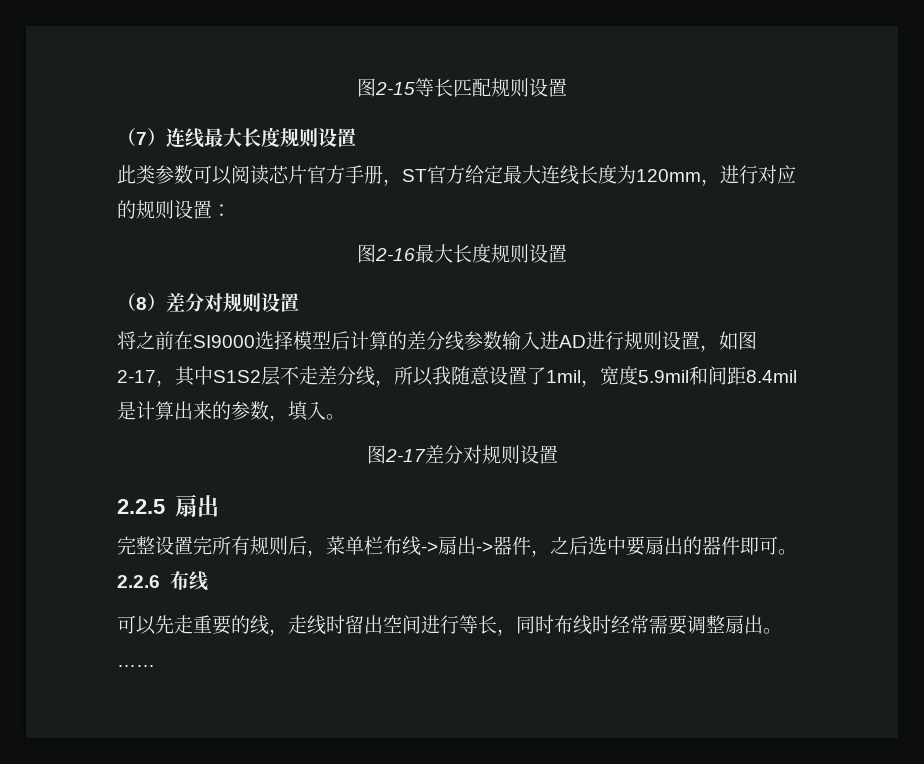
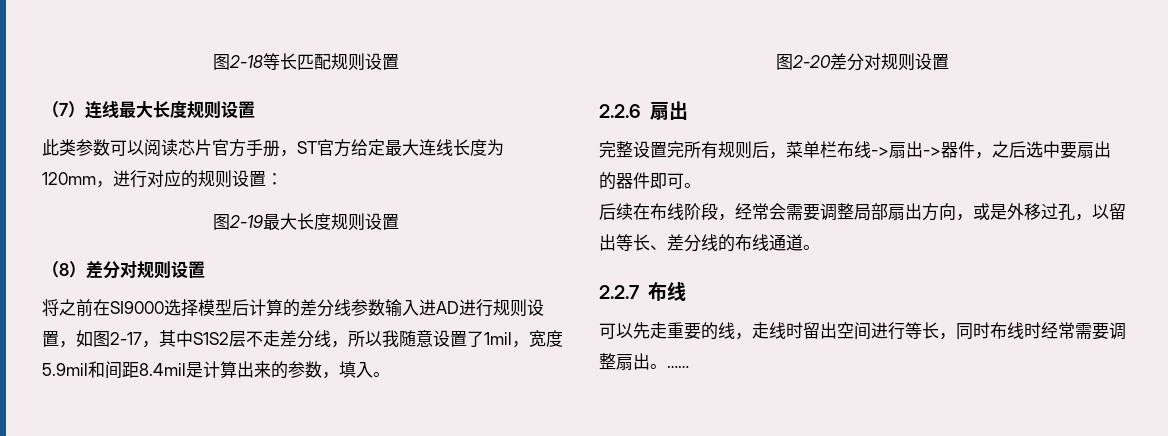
[357,78,415,97] 图2-15 -> [212,54,263,70] 图2-18
[375,248,415,261] 2-16 -> [228,215,264,228] 2-19
[384,445,558,464] [117,499,165,514] 2-17差分对规则设置 // 2.2.5 -> [792,53,949,71] [599,104,641,118] 2-20差分对规则设置 // 2.2.6
[117,575,160,588] 2.2.6 -> [599,203,1126,221] [599,234,820,252] [599,285,639,299] 后续在布线阶段，经常会需要调整局部扇出方向，或是外移过孔，以留出等长、差分线的布线通道。 // 2.2.7

